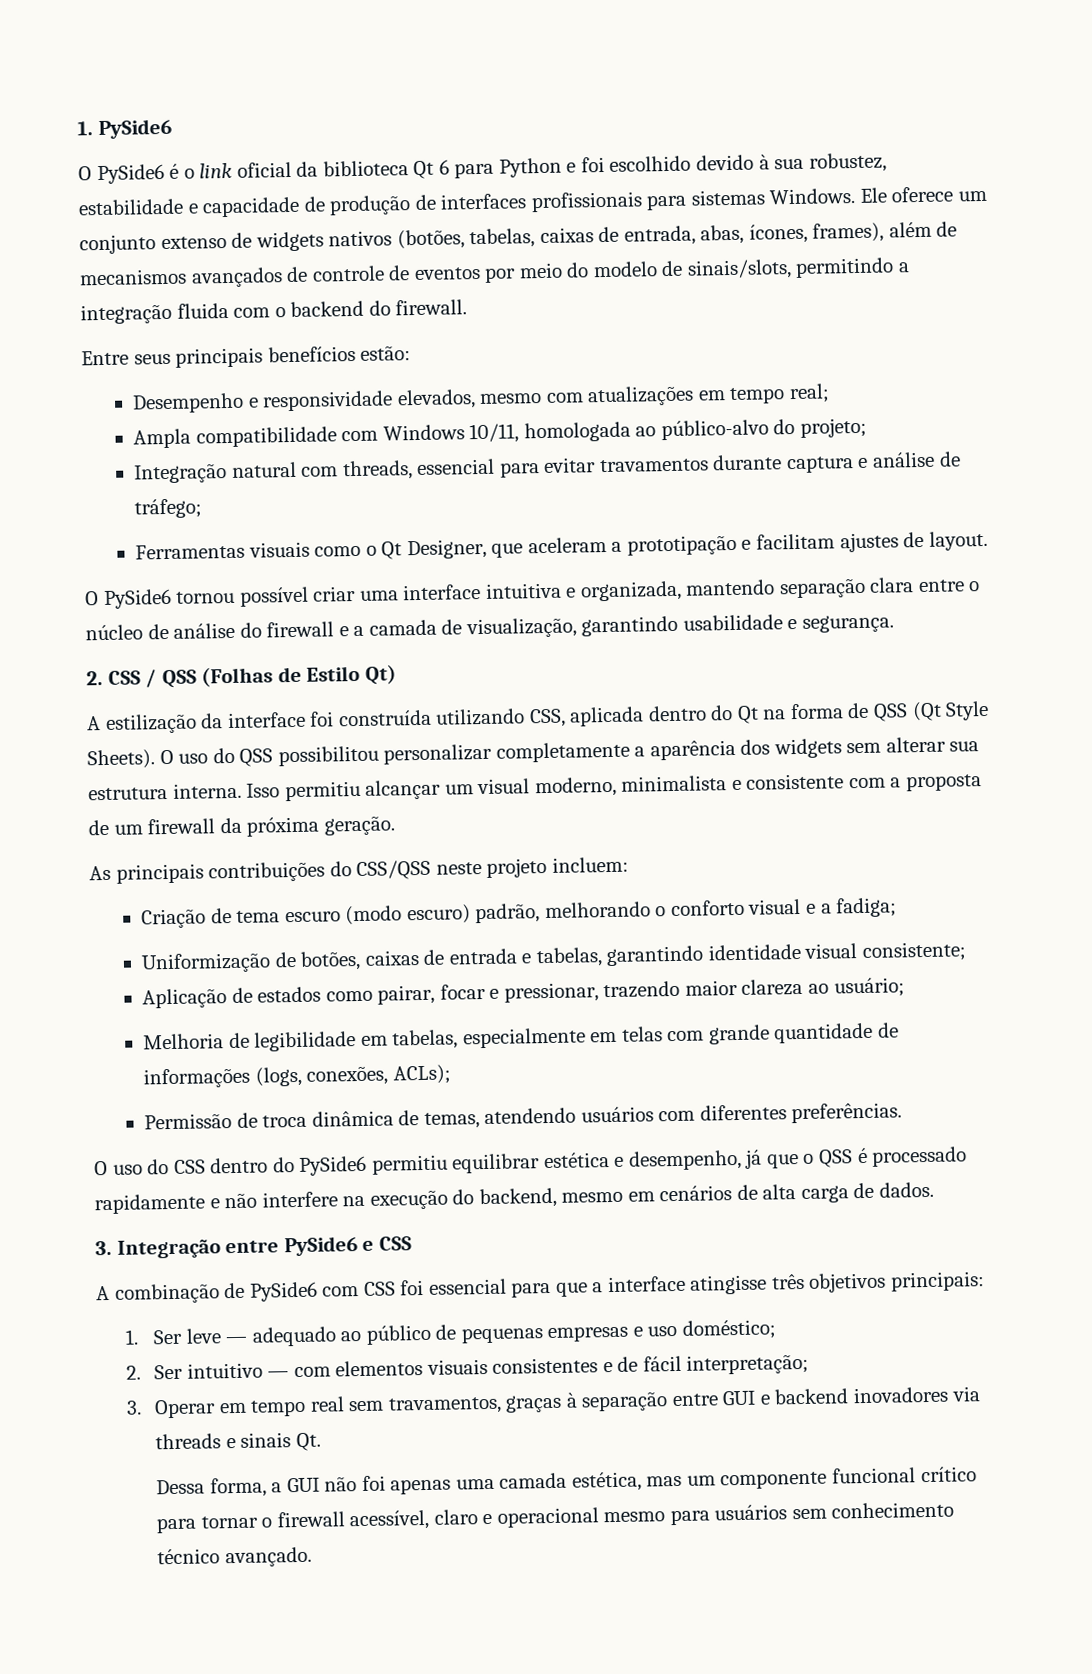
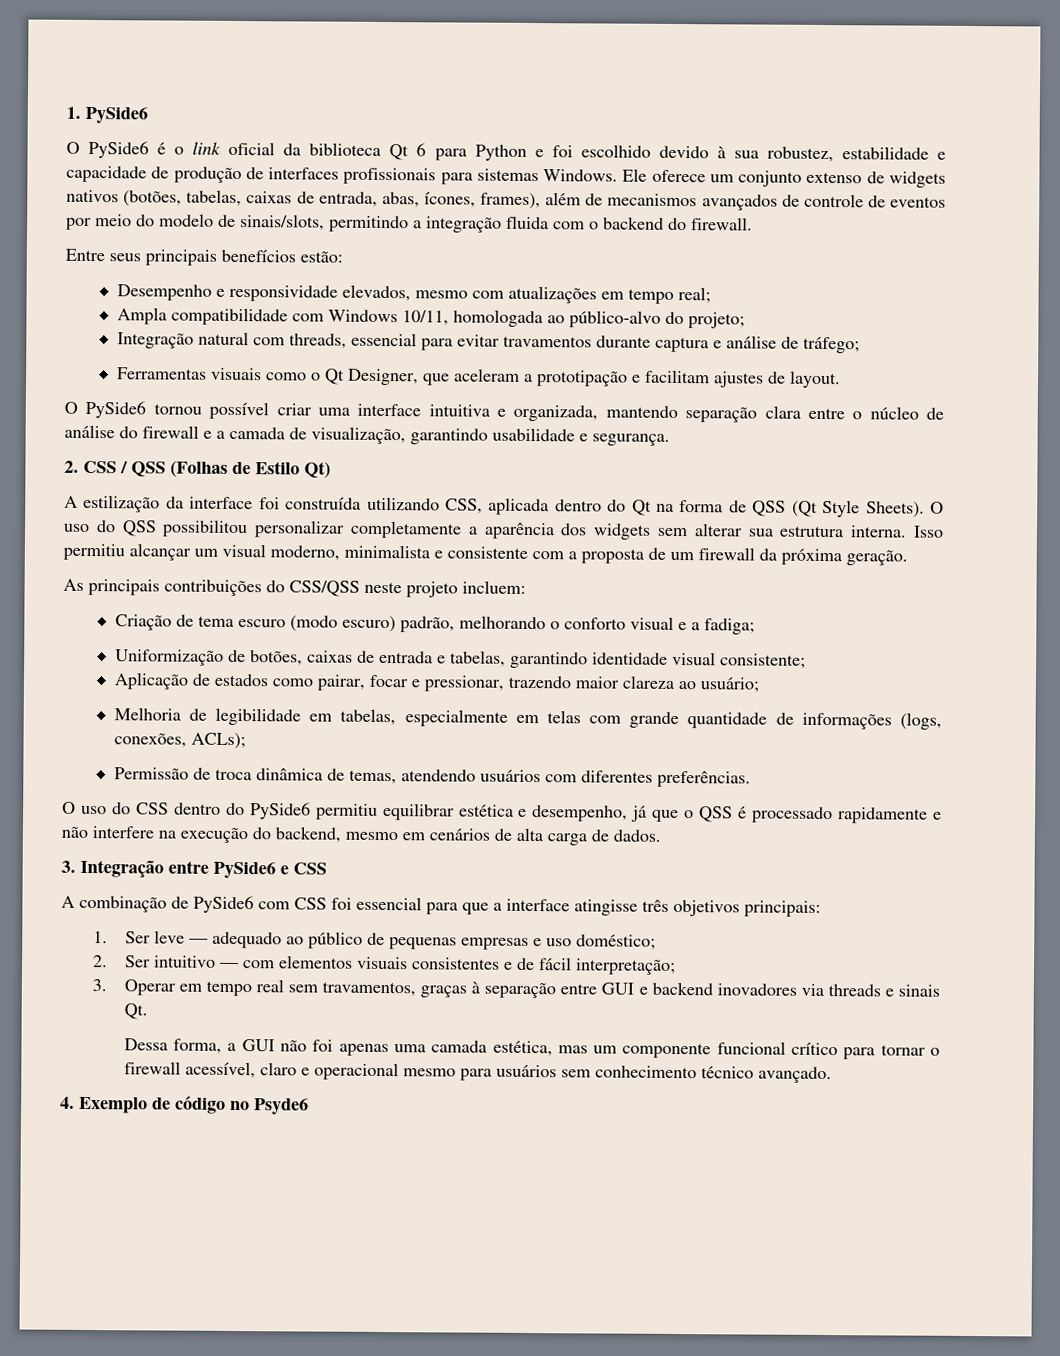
(312, 1557) none -> [60,1095,309,1115] // 4. Exemplo de código no Psyde6

